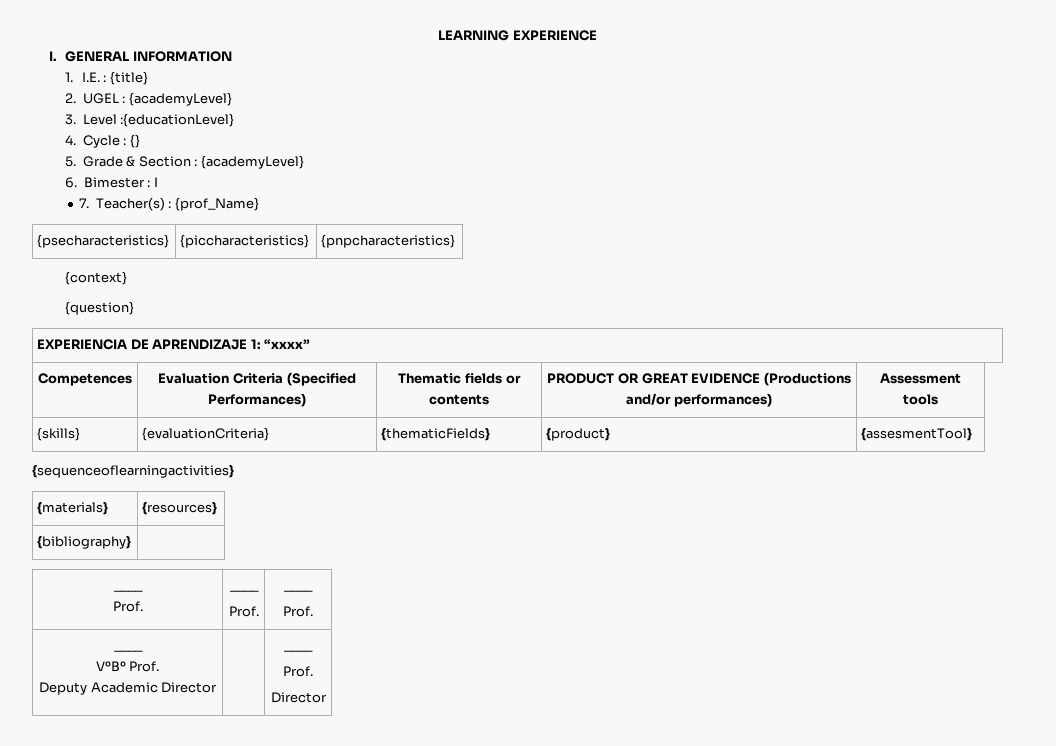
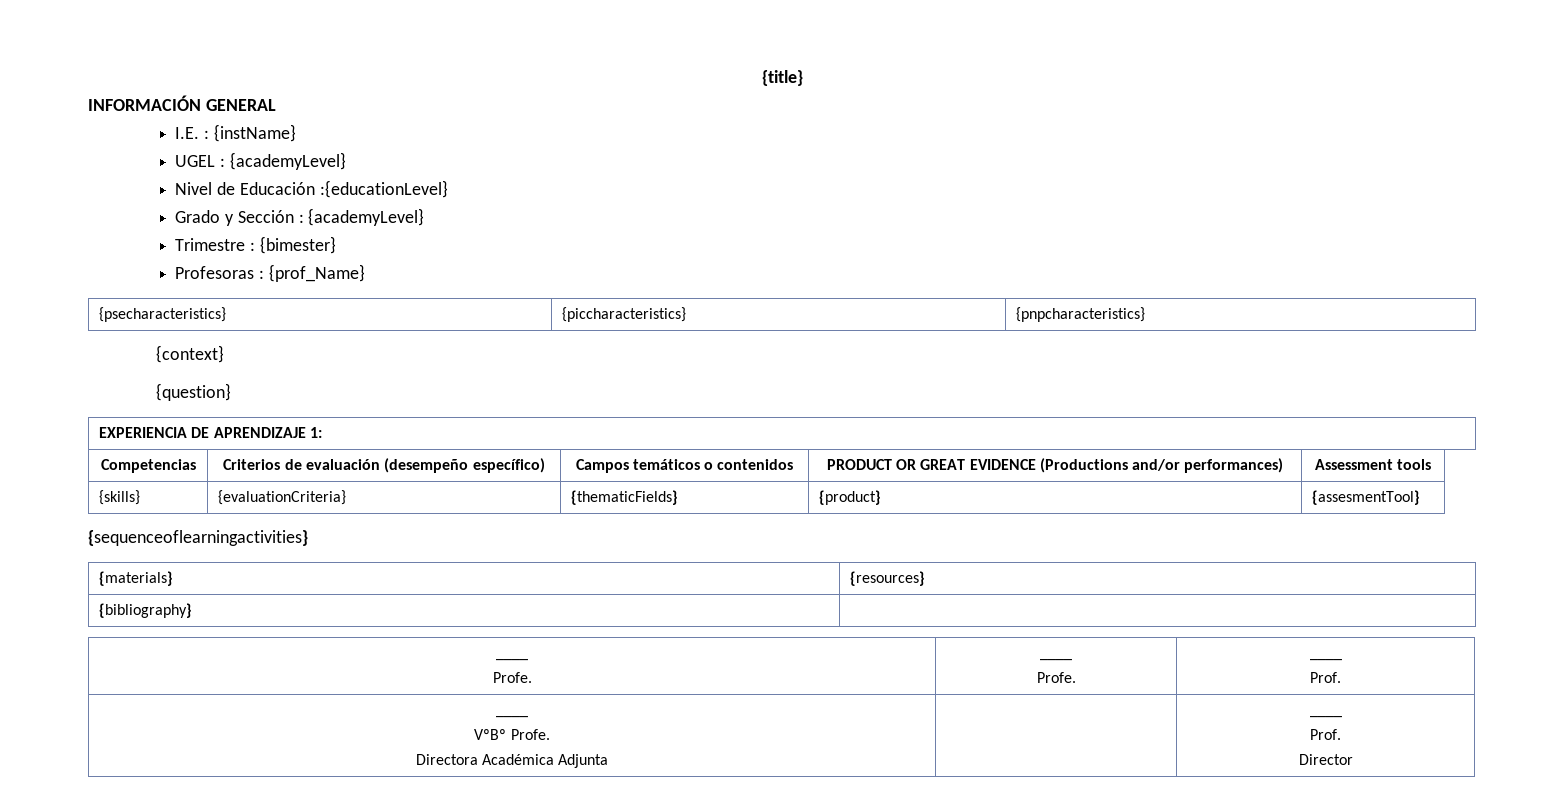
[438,30,597,41] [48,51,232,62] [65,71,148,85] [65,92,232,106] [65,113,235,127] [65,134,140,148] [65,155,304,169] [65,177,158,188] [79,197,165,211] LEARNING EXPERIENCE // I. GENERAL INFORMATION // 1. I.E. : {title} // 2. UGEL : {academyLevel} // 3. Level :{educationLevel} // 4. Cycle : {} // 5. Grade & Section : {academyLevel} // 6. Bimester : I // 7. Teacher(s) -> [761,70,803,86] [88,95,276,111] [175,124,296,142] [175,152,346,170] [175,180,448,198] [175,208,425,226] [175,236,336,254] [175,266,255,279] {title} // INFORMACIÓN GENERAL // I.E. : {instName} // UGEL : {academyLevel} // Nivel de Educación :{educationLevel} // Grado y Sección : {academyLevel} // Trimestre : {bimester} // Profesoras
[264,339,311,349] [38,373,132,386] [158,372,356,386] [208,393,306,407] [398,373,521,384] [429,394,489,405] “xxxx” // Competences | Evaluation Criteria (Specified Performances) | Thematic fields or contents -> [100,459,196,473] [223,458,545,473] [575,459,794,473] // Competencias | Criterios de evaluación (desempeño específico) | Campos temáticos o contenidos
[112,601,143,612] [229,590,259,592] [228,606,259,617] Prof. | ____ // Prof. -> [492,672,532,683] [1040,658,1072,661] [1036,672,1076,683] Profe. | ____ // Profe.
[129,661,160,672] [38,682,218,695] Prof. // Deputy Academic Director -> [510,729,550,740] [415,754,609,768] Profe. // Directora Académica Adjunta

